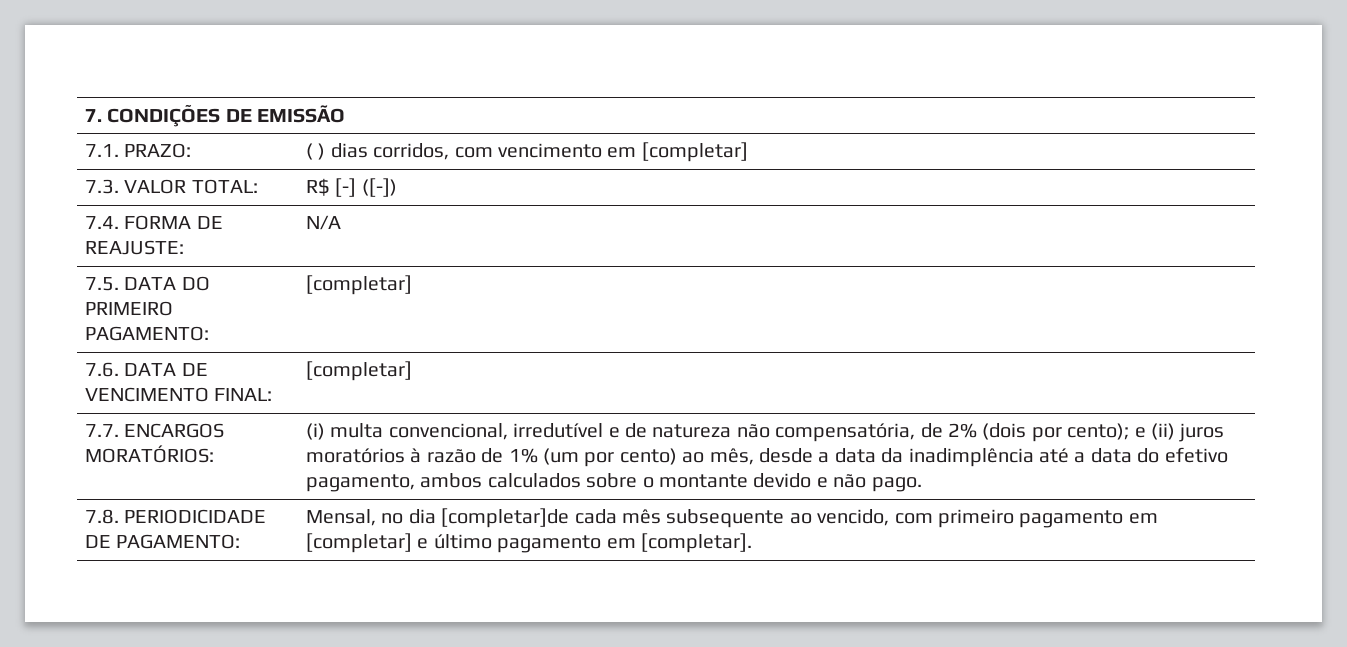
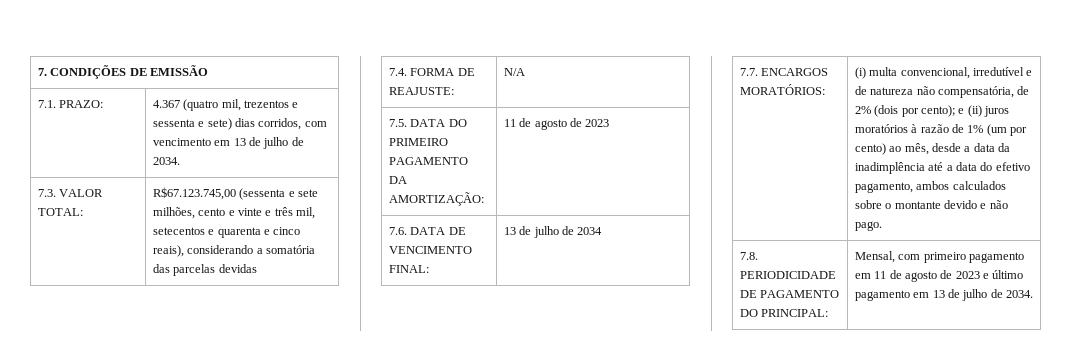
[306,143,326,160] ( ) -> [152,99,299,111] [152,118,232,130] 4.367 (quatro mil, trezentos e sessenta e sete)
[641,142,748,162] [85,179,258,194] [306,178,397,197] [completar] // 7.3. VALOR TOTAL: | R$ [-] ([-]) -> [233,137,304,149] [152,157,180,165] [37,189,104,197] [37,208,83,216] [152,187,318,200] [152,207,316,219] [152,227,301,238] [152,245,315,257] [152,264,257,276] 13 de julho de 2034. // 7.3. VALOR TOTAL: | R$67.123.745,00 (sessenta e sete milhões, cento e vinte e três mil, setecentos e quarenta e cinco reais), considerando a somatória das parcelas devidas
[85,326,210,341] [306,275,413,295] PAGAMENTO: | [completar] -> [388,157,468,165] [388,176,407,184] [388,192,484,206] [503,118,610,130] PAGAMENTO DA AMORTIZAÇÃO: | 11 de agosto de 2023
[306,361,413,381] [completar] -> [503,226,603,238] 13 de julho de 2034
[116,534,241,549] [306,508,1158,528] [306,533,753,553] PAGAMENTO: | Mensal, no dia [completar]de cada mês subsequente ao vencido, com primeiro pagamento em [completar] e último pagamento em [completar]. -> [760,290,840,298] [739,309,829,317] [854,251,1024,263] [854,270,1024,282] [854,289,1034,301] PAGAMENTO DO PRINCIPAL: | Mensal, com primeiro pagamento em 11 de agosto de 2023 e último pagamento em 13 de julho de 2034.

